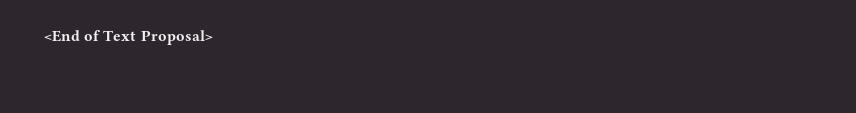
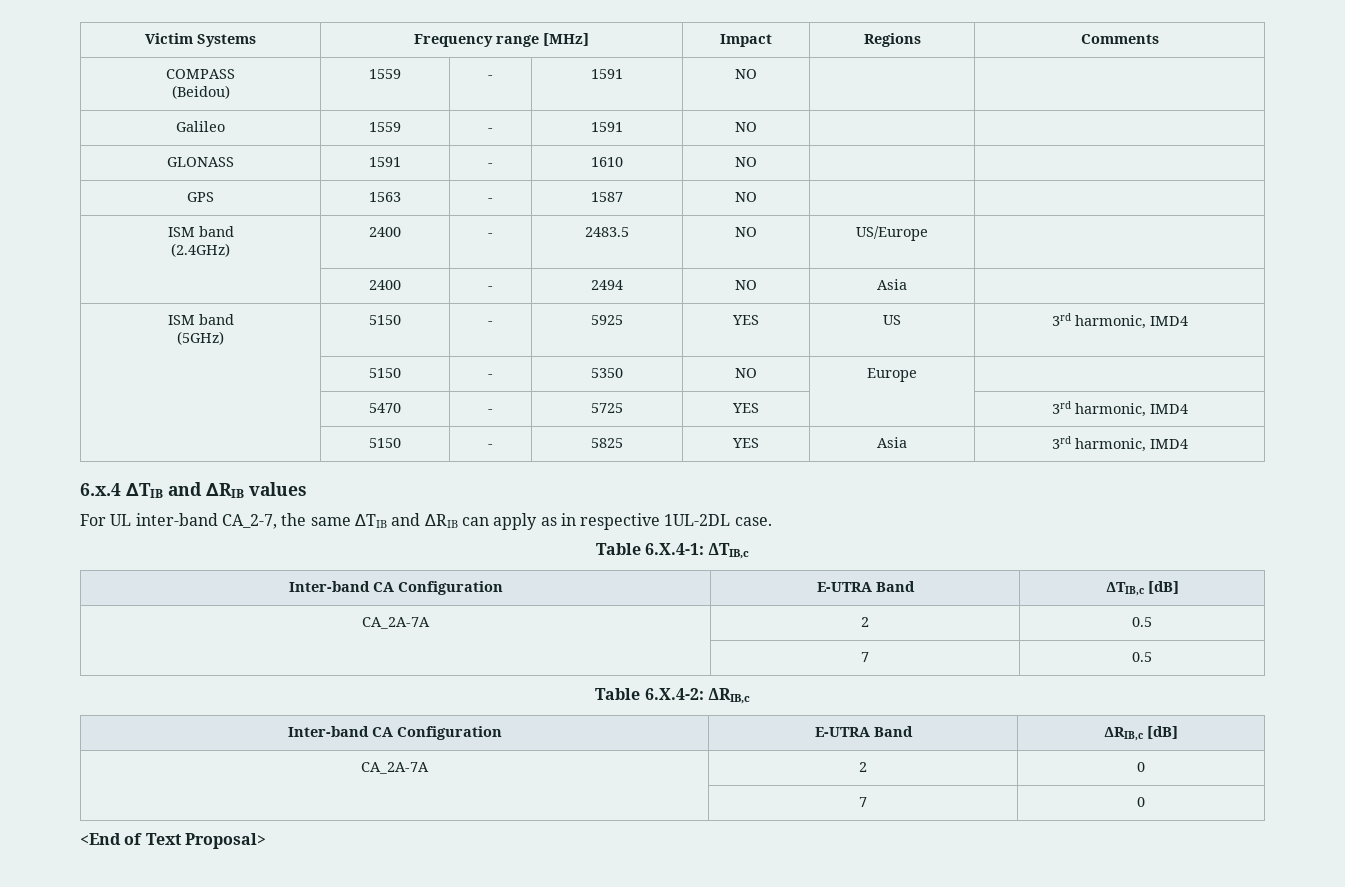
(44, 36) none -> [145,33,256,47] [413,33,589,47] [720,34,772,47] [863,33,921,47] [1080,34,1159,44] [166,69,235,79] [171,85,230,99] [369,69,401,79] [488,75,493,79] [591,69,623,79] [735,69,757,79] [176,121,225,132] [369,122,401,132] [488,128,493,132] [591,122,623,132] [735,122,757,132] [167,157,234,167] [369,157,401,167] [488,163,493,167] [591,157,623,167] [735,157,757,167] [187,192,214,202] [369,192,401,202] [488,198,493,202] [591,192,623,202] [735,192,757,202] [167,226,234,237] [171,243,230,257] [369,227,401,237] [488,233,493,237] [585,227,629,237] [735,227,757,237] [856,226,928,241] [369,280,401,290] [488,286,493,290] [591,280,623,290] [735,280,757,290] [877,279,907,290] [167,314,234,325] [177,331,224,345] [369,315,401,325] [488,321,493,325] [591,315,623,325] [732,315,759,325] [883,315,901,325] [1051,313,1188,329] [369,368,401,378] [488,374,493,378] [591,368,623,378] [735,368,757,378] [867,368,917,382] [369,403,401,413] [488,409,493,413] [591,403,623,413] [732,403,759,413] [1051,401,1188,417] [369,438,401,448] [488,444,493,448] [591,438,623,448] [732,438,759,448] [877,437,907,448] [1051,436,1188,452] [80,482,307,498] [80,513,772,530] [595,543,750,559] [288,581,503,595] [816,581,915,592] [1105,581,1179,596] [362,617,430,629] [861,617,869,627] [1132,617,1152,627] [861,652,869,662] [1132,652,1152,662] [595,688,750,704] [287,726,502,740] [814,726,913,737] [1104,726,1178,741] [361,762,429,774] [859,762,867,772] [1137,762,1145,772] [859,797,867,807] [1137,797,1145,807] Victim Systems | Frequency range [MHz] | Impact | Regions | Comments // COMPASS // (Beidou) | 1559 | - | 1591 | NO | | // Galileo | 1559 | - | 1591 | NO | | // GLONASS | 1591 | - | 1610 | NO | | // GPS | 1563 | - | 1587 | NO | | // ISM band // (2.4GHz) | 2400 | - | 2483.5 | NO | US/Europe | // | 2400 | - | 2494 | NO | Asia | // ISM band // (5GHz) | 5150 | - | 5925 | YES | US | 3rd harmonic, IMD4 // | 5150 | - | 5350 | NO | Europe | // | 5470 | - | 5725 | YES | | 3rd harmonic, IMD4 // | 5150 | - | 5825 | YES | Asia | 3rd harmonic, IMD4 // 6.x.4 ∆TIB and ∆RIB values // For UL inter-band CA_2-7, the same ∆TIB and ∆RIB can apply as in respective 1UL-2DL case. // Table 6.X.4-1: ΔTIB,c // Inter-band CA Configuration | E-UTRA Band | ΔTIB,c [dB] // CA_2A-7A | 2 | 0.5 // | 7 | 0.5 // Table 6.X.4-2: ΔRIB,c // Inter-band CA Configuration | E-UTRA Band | ΔRIB,c [dB] // CA_2A-7A | 2 | 0 // | 7 | 0 //

